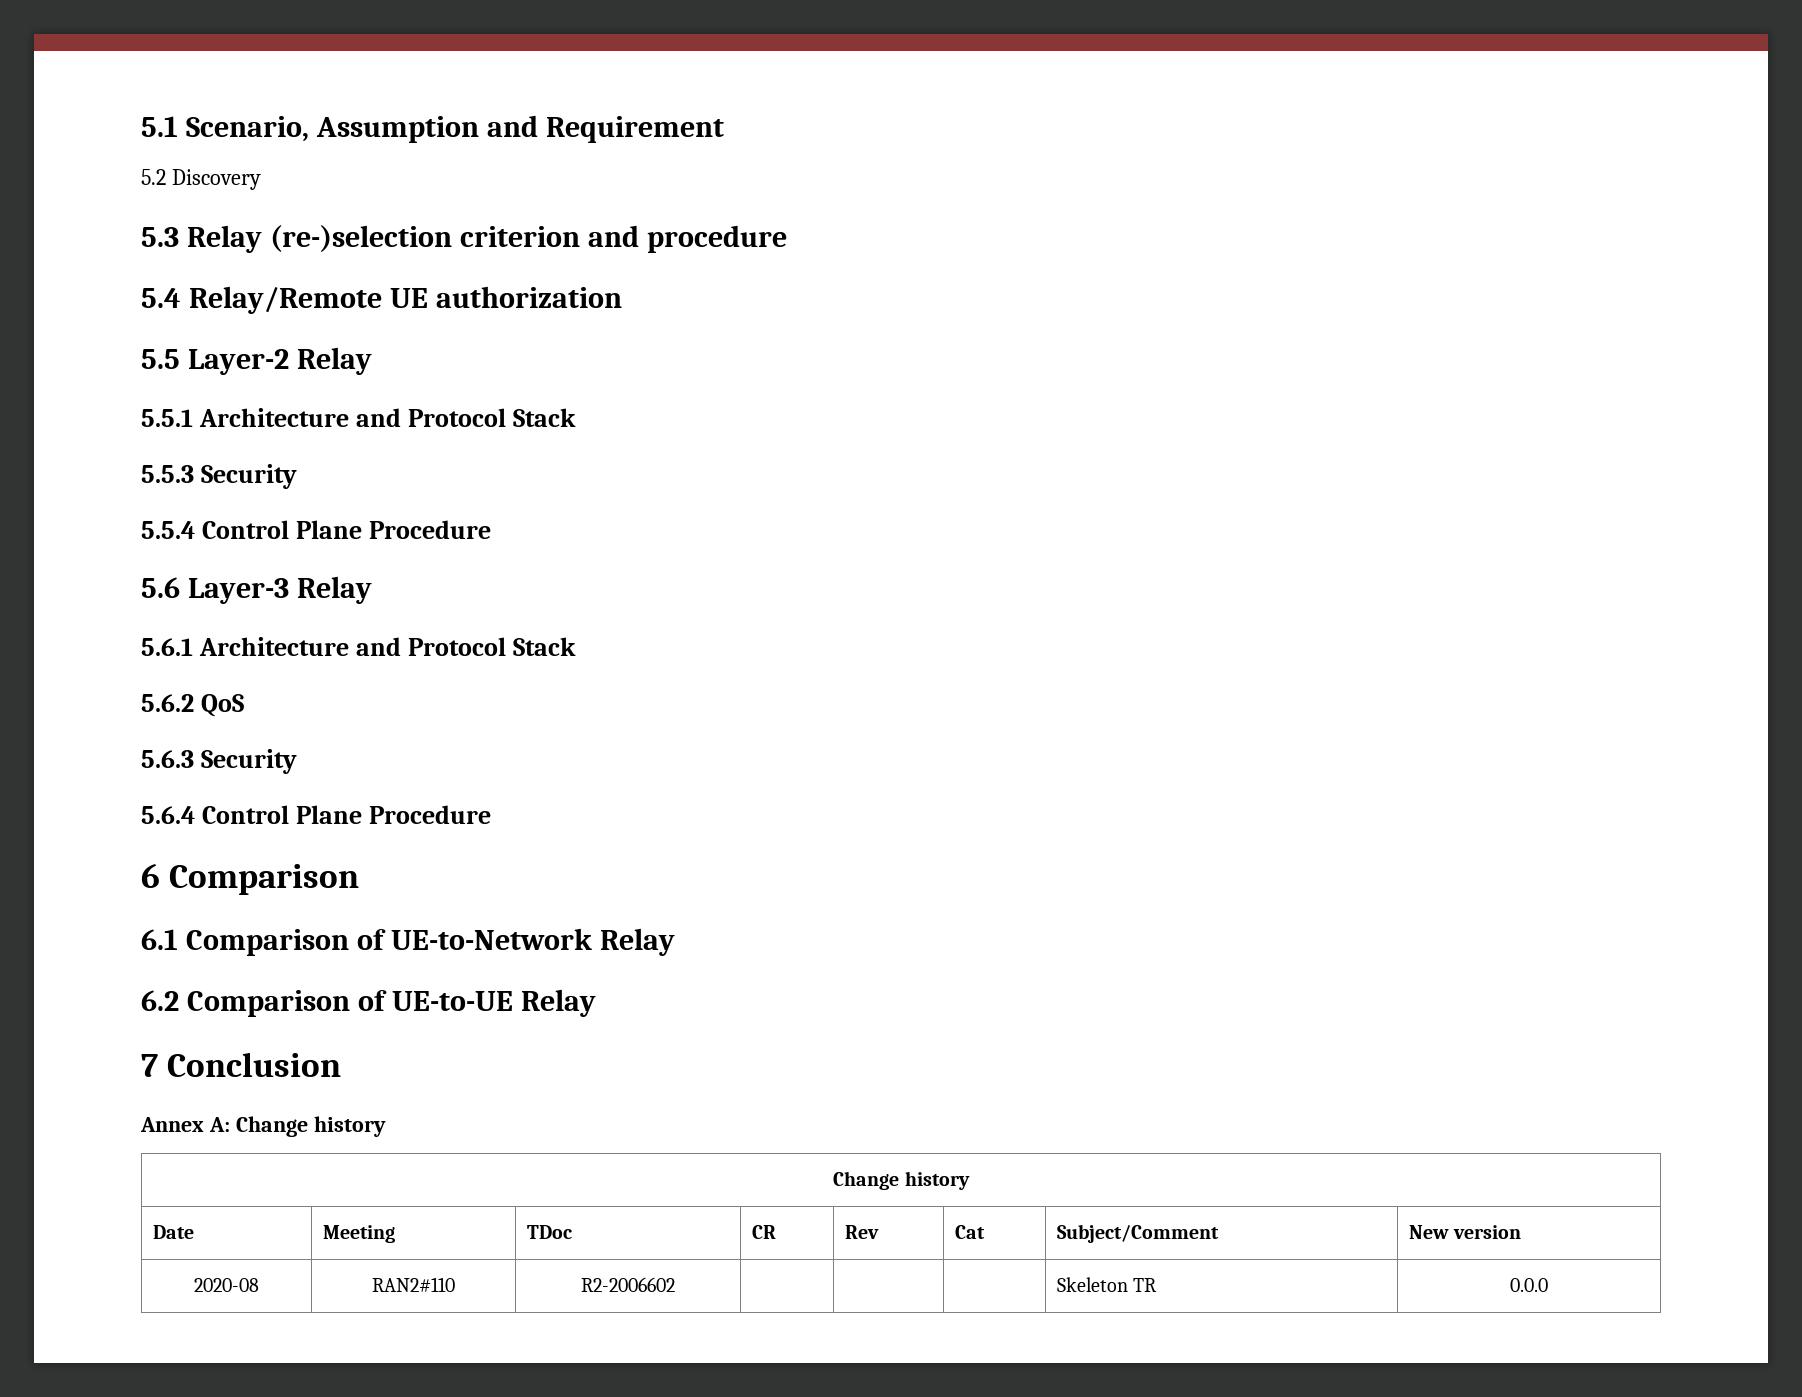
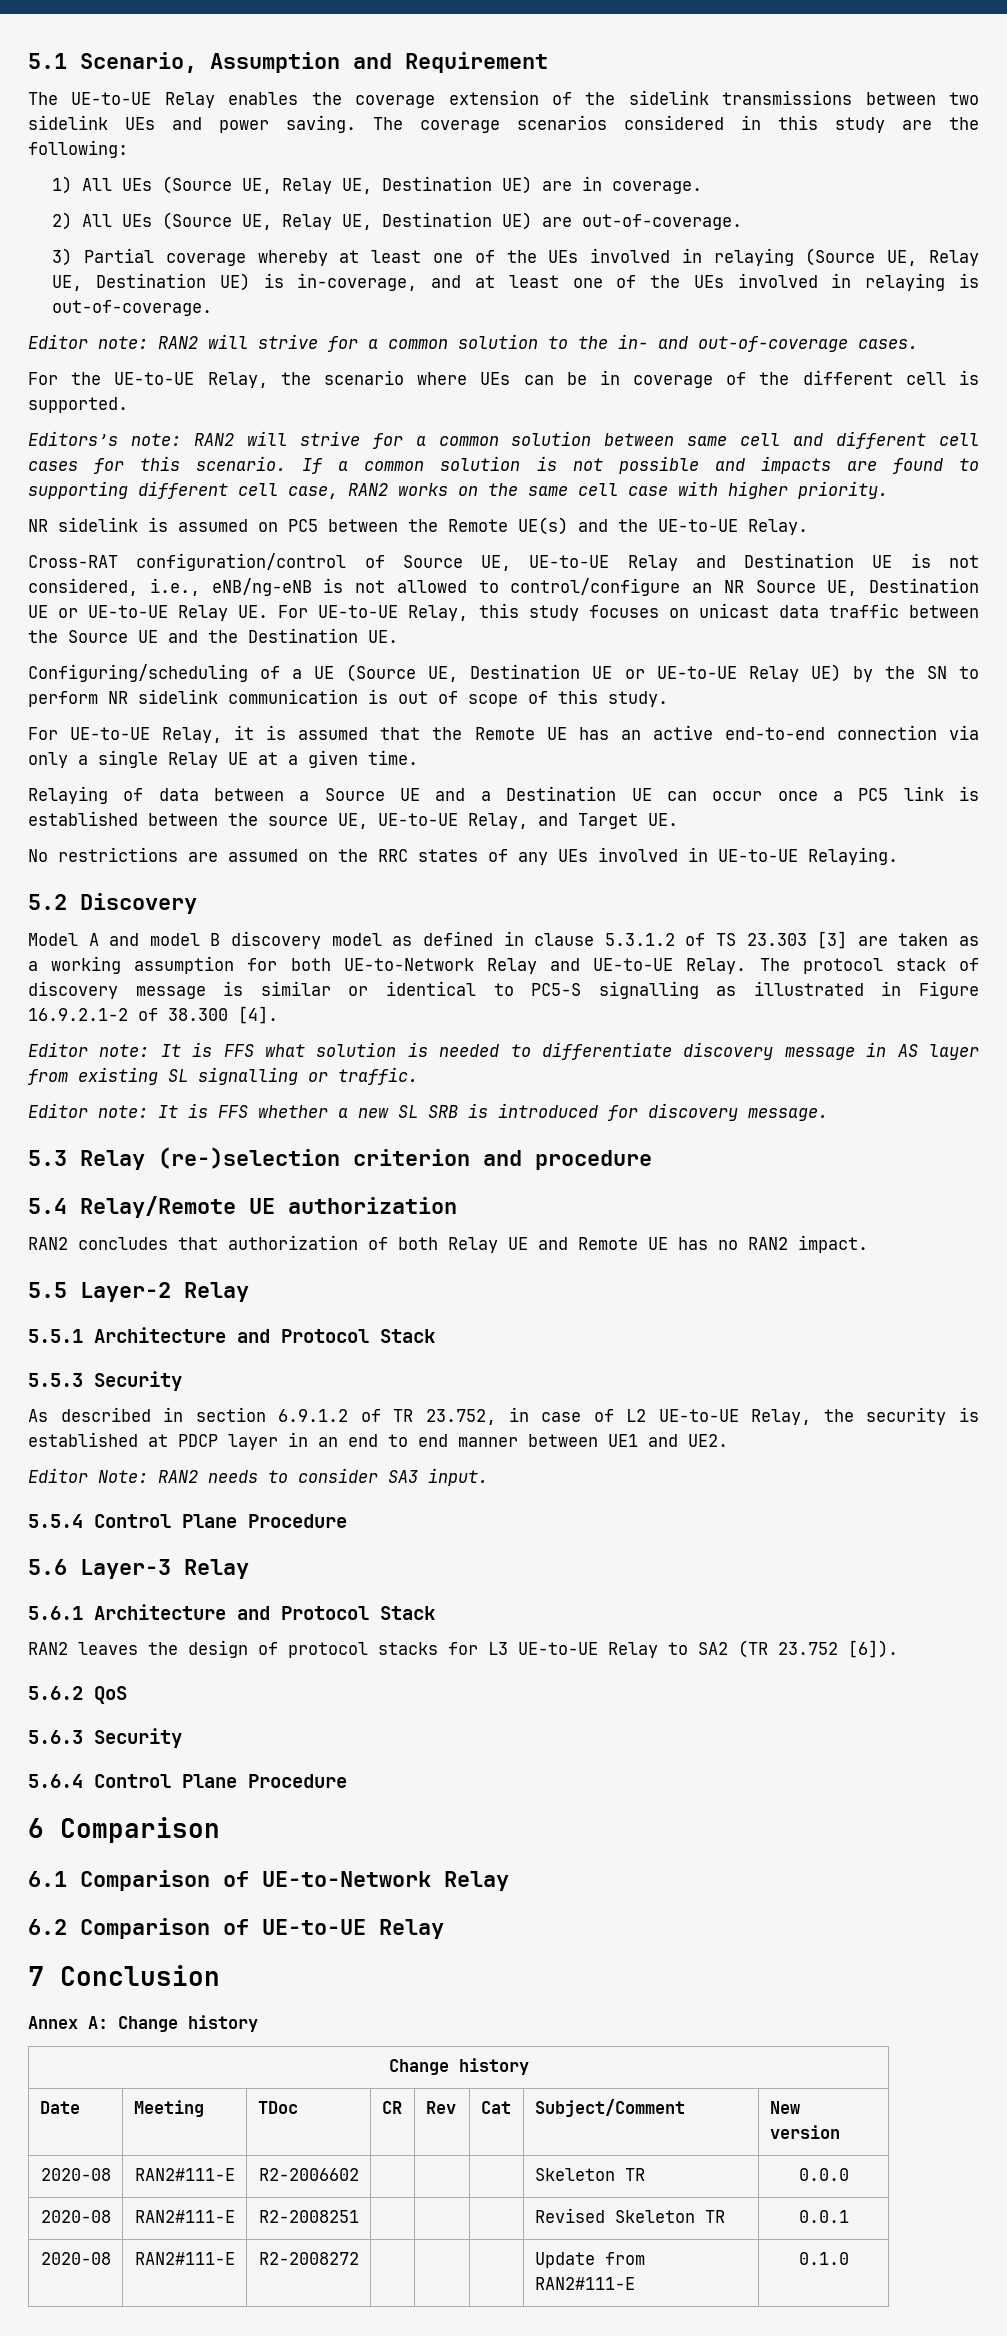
[141,169,261,190] 5.2 Discovery -> [28,90,979,108] [28,115,979,133] [28,140,128,158] [52,176,703,194] [52,212,743,230] [52,248,979,266] [52,273,979,291] [52,300,213,316] [28,334,918,352] [28,370,979,388] [28,397,128,413] [28,431,980,449] [28,456,980,474] [28,481,888,499] [28,517,808,535] [28,553,979,571] [28,578,979,596] [28,603,980,621] [28,628,398,643] [28,664,980,682] [28,689,668,707] [28,725,980,743] [28,750,418,768] [28,786,980,804] [28,811,678,829] [28,847,898,865] [28,893,197,914] [28,931,979,949] [28,956,980,974] [28,981,980,999] [28,1006,278,1024] [28,1042,979,1060] [28,1067,418,1085] [28,1103,828,1121] The UE-to-UE Relay enables the coverage extension of the sidelink transmissions between two sidelink UEs and power saving. The coverage scenarios considered in this study are the following: // 1) All UEs (Source UE, Relay UE, Destination UE) are in coverage. // 2) All UEs (Source UE, Relay UE, Destination UE) are out-of-coverage. // 3) Partial coverage whereby at least one of the UEs involved in relaying (Source UE, Relay UE, Destination UE) is in-coverage, and at least one of the UEs involved in relaying is out-of-coverage. // Editor note: RAN2 will strive for a common solution to the in- and out-of-coverage cases. // For the UE-to-UE Relay, the scenario where UEs can be in coverage of the different cell is supported. // Editors’s note: RAN2 will strive for a common solution between same cell and different cell cases for this scenario. If a common solution is not possible and impacts are found to supporting different cell case, RAN2 works on the same cell case with higher priority. // NR sidelink is assumed on PC5 between the Remote UE(s) and the UE-to-UE Relay. // Cross-RAT configuration/control of Source UE, UE-to-UE Relay and Destination UE is not considered, i.e., eNB/ng-eNB is not allowed to control/configure an NR Source UE, Destination UE or UE-to-UE Relay UE. For UE-to-UE Relay, this study focuses on unicast data traffic between the Source UE and the Destination UE. // Configuring/scheduling of a UE (Source UE, Destination UE or UE-to-UE Relay UE) by the SN to perform NR sidelink communication is out of scope of this study. // For UE-to-UE Relay, it is assumed that the Remote UE has an active end-to-end connection via only a single Relay UE at a given time. // Relaying of data between a Source UE and a Destination UE can occur once a PC5 link is established between the source UE, UE-to-UE Relay, and Target UE. // No restrictions are assumed on the RRC states of any UEs involved in UE-to-UE Relaying. // 5.2 Discovery // Model A and model B discovery model as defined in clause 5.3.1.2 of TS 23.303 [3] are taken as a working assumption for both UE-to-Network Relay and UE-to-UE Relay. The protocol stack of discovery message is similar or identical to PC5-S signalling as illustrated in Figure 16.9.2.1-2 of 38.300 [4]. // Editor note: It is FFS what solution is needed to differentiate discovery message in AS layer from existing SL signalling or traffic. // Editor note: It is FFS whether a new SL SRB is introduced for discovery message.
(622, 297) none -> [28,1235,868,1253] // RAN2 concludes that authorization of both Relay UE and Remote UE has no RAN2 impact.
(297, 476) none -> [28,1407,979,1425] [28,1432,728,1450] [28,1468,488,1486] // As described in section 6.9.1.2 of TR 23.752, in case of L2 UE-to-UE Relay, the security is established at PDCP layer in an end to end manner between UE1 and UE2. // Editor Note: RAN2 needs to consider SA3 input.
(576, 646) none -> [28,1640,898,1658] // RAN2 leaves the design of protocol stacks for L3 UE-to-UE Relay to SA2 (TR 23.752 [6]).
[372,1277,455,1292] RAN2#110 -> [134,2168,235,2181] RAN2#111-E
(1548, 1285) none -> [40,2210,111,2223] [134,2210,235,2223] [258,2210,359,2223] [534,2208,725,2223] [798,2210,849,2223] [40,2252,111,2265] [134,2252,235,2265] [258,2252,359,2265] [534,2252,645,2268] [534,2277,635,2290] [798,2252,849,2265] // 2020-08 | RAN2#111-E | R2-2008251 | | | | Revised Skeleton TR | 0.0.1 // 2020-08 | RAN2#111-E | R2-2008272 | | | | Update from RAN2#111-E | 0.1.0

